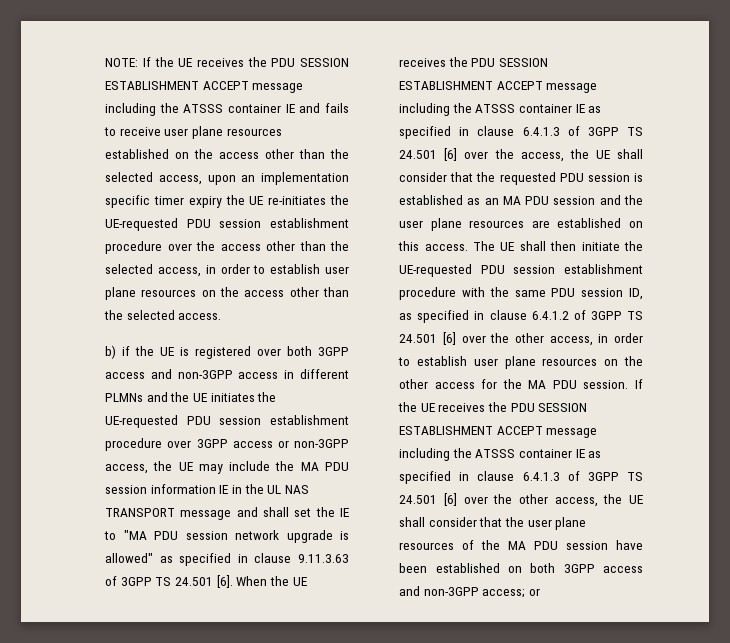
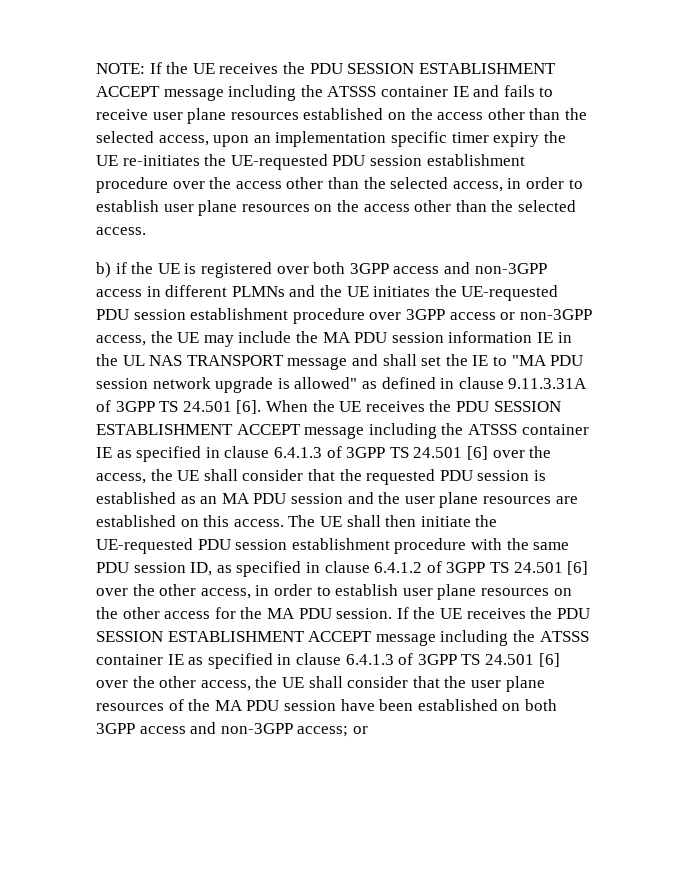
[179,553,349,566] specified in clause 9.11.3.63 -> [381,377,588,389] defined in clause 9.11.3.31A

